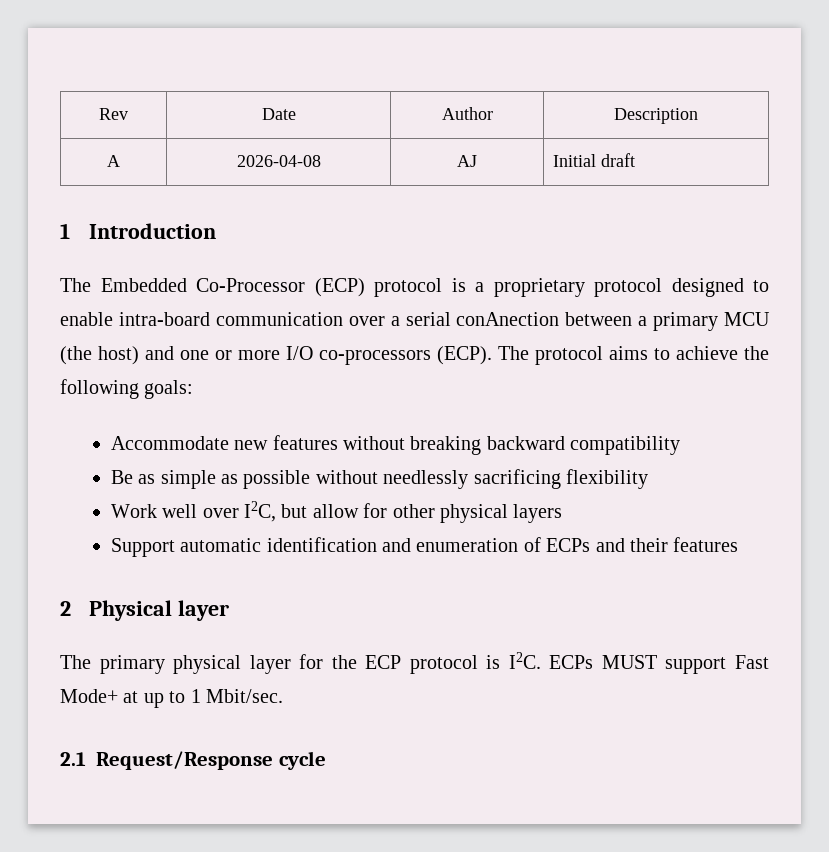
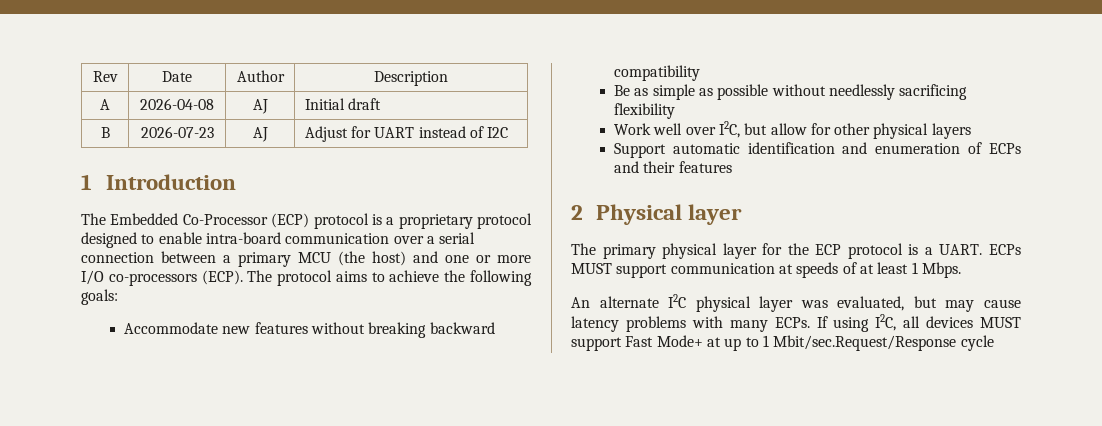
(635, 160) none -> [100,127,110,138] [140,126,214,138] [252,127,268,142] [304,126,509,142] // B | 2026-07-23 | AJ | Adjust for UART instead of I2C
[456,312,560,326] conAnection -> [81,252,154,263] connection
[508,652,541,669] I2C. -> [924,244,983,255] a UART.
(727, 665) none -> [670,262,961,278] [571,294,1021,312] [571,314,1021,332] [571,337,622,351] communication at speeds of at least 1 Mbps. // An alternate I2C physical layer was evaluated, but may cause latency problems with many ECPs. If using I2C, all devices MUST support
[206,689,283,703] [60,751,273,770] Mbit/sec. // 2.1 Request/Response -> [773,335,957,351] Mbit/sec.Request/Response

